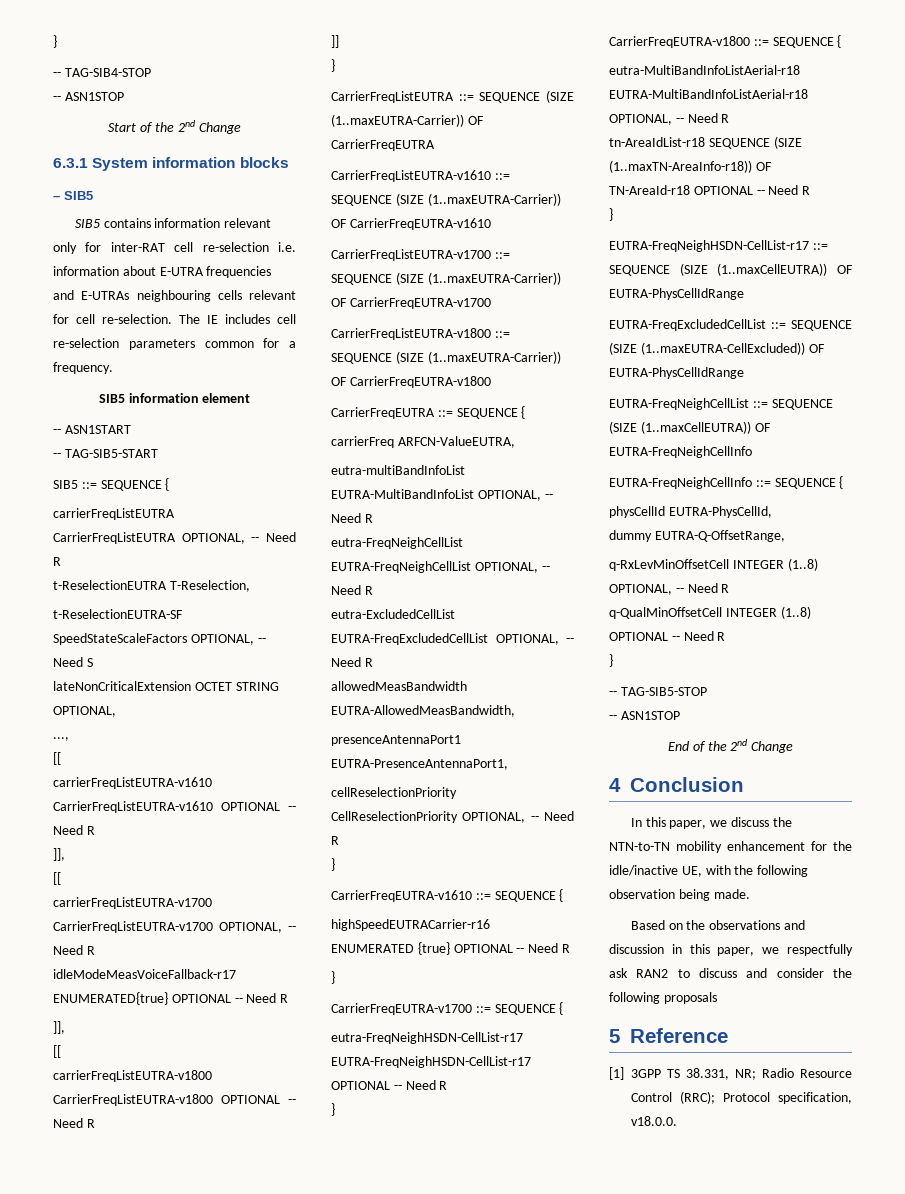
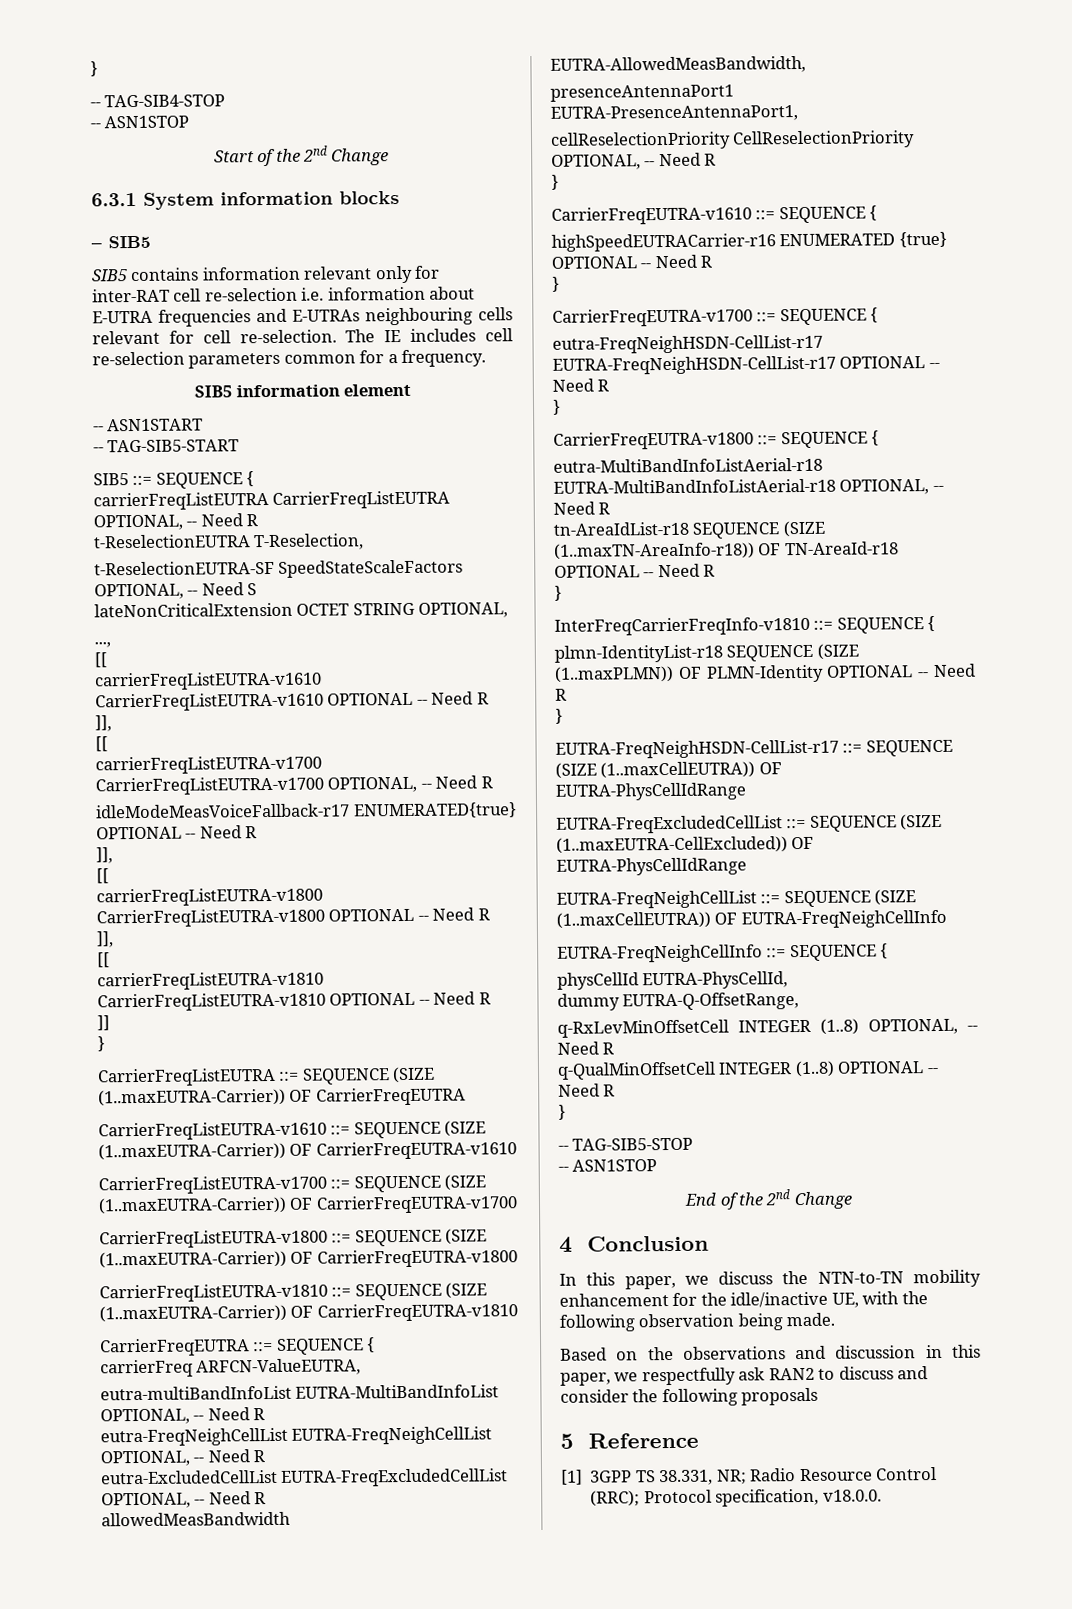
(95, 1123) none -> [96,931,114,948] [97,952,110,968] [97,971,324,991] [97,991,491,1012] // ]], // [[ // carrierFreqListEUTRA-v1810 CarrierFreqListEUTRA-v1810 OPTIONAL -- Need R
(491, 382) none -> [99,1282,488,1303] [99,1303,518,1323] // CarrierFreqListEUTRA-v1810 ::= SEQUENCE (SIZE (1..maxEUTRA-Carrier)) OF CarrierFreqEUTRA-v1810
(613, 214) none -> [554,615,936,636] [554,643,859,663] [554,663,976,683] [555,688,567,701] [555,708,563,724] // InterFreqCarrierFreqInfo-v1810 ::= SEQUENCE { // plmn-IdentityList-r18 SEQUENCE (SIZE (1..maxPLMN)) OF PLMN-Identity OPTIONAL -- Need R // }

